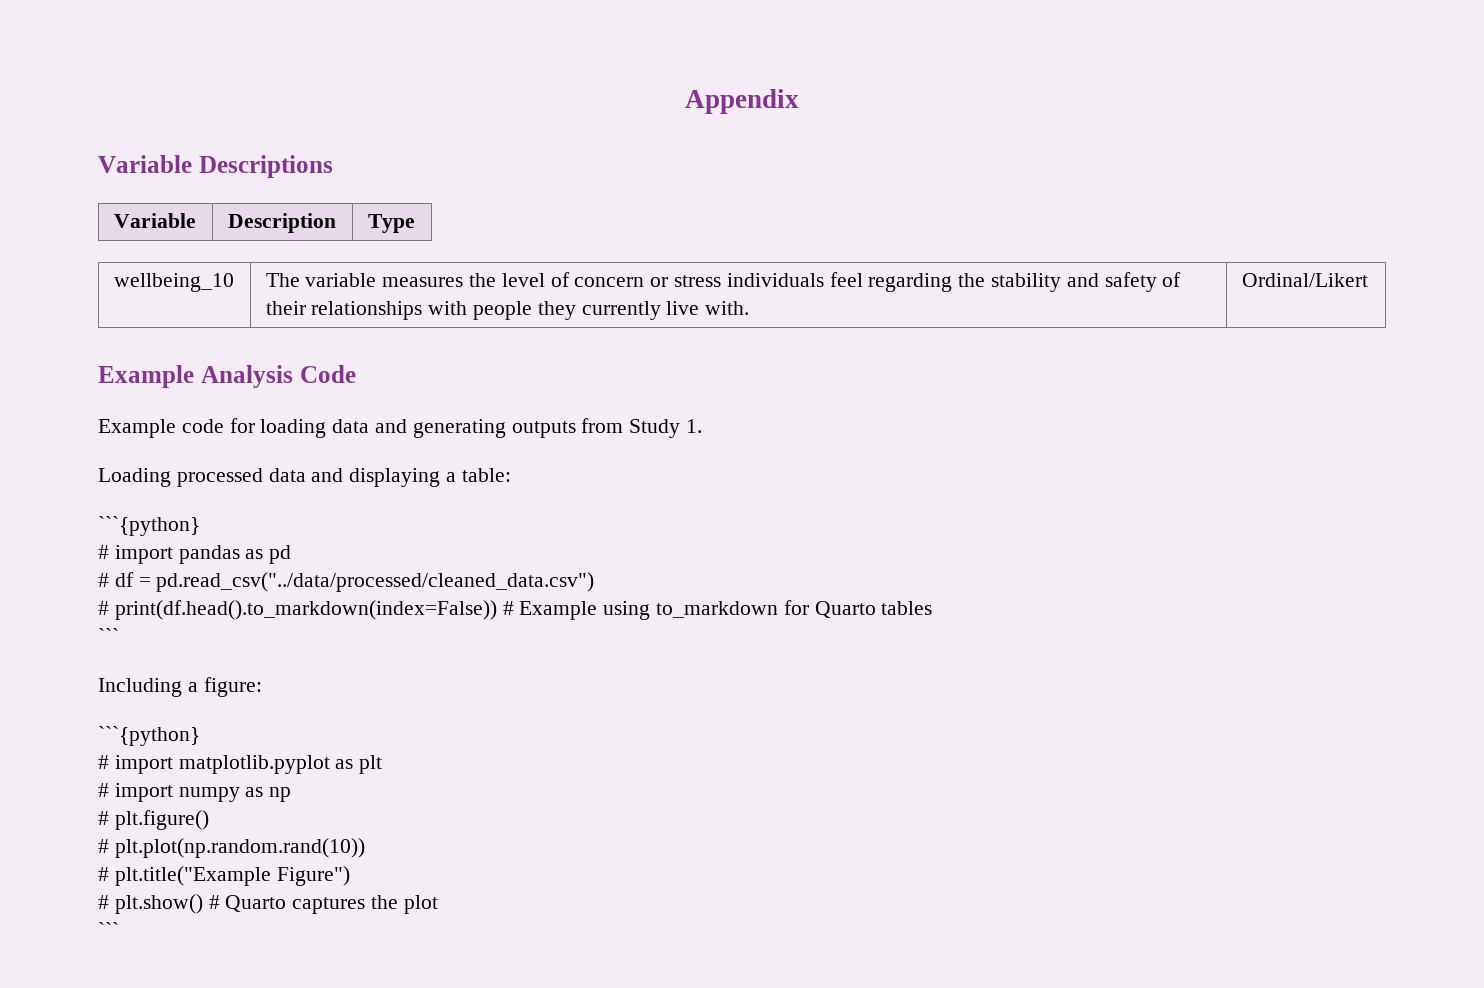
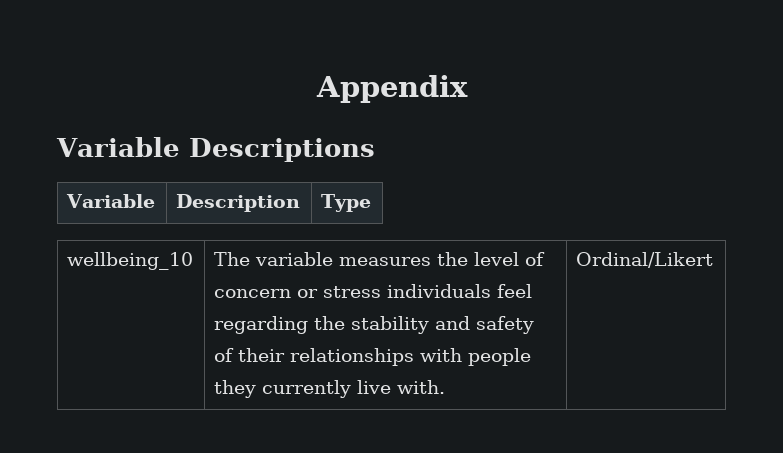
[98,365,356,388] [98,418,703,438] [98,468,511,487] [98,516,200,536] [98,545,292,564] [98,572,595,592] [98,600,933,620] [98,628,119,643] [98,677,262,697] [98,726,200,746] [98,755,383,774] [98,783,292,802] [98,810,209,830] [98,838,365,858] [98,866,350,886] [98,894,438,914] [98,922,119,937] // Example Analysis Code // Example code for loading data and generating outputs from Study 1. // Loading processed data and displaying a table: // ```{python} // # import pandas as pd // # df = pd.read_csv("../data/processed/cleaned_data.csv") // # print(df.head().to_markdown(index=False)) # Example using to_markdown for Quarto tables // ``` // Including a figure: // ```{python} // # import matplotlib.pyplot as plt // # import numpy as np // # plt.figure() // # plt.plot(np.random.rand(10)) // # plt.title("Example Figure") // # plt.show() # Quarto captures the plot // ``` -> (714, 260) none

